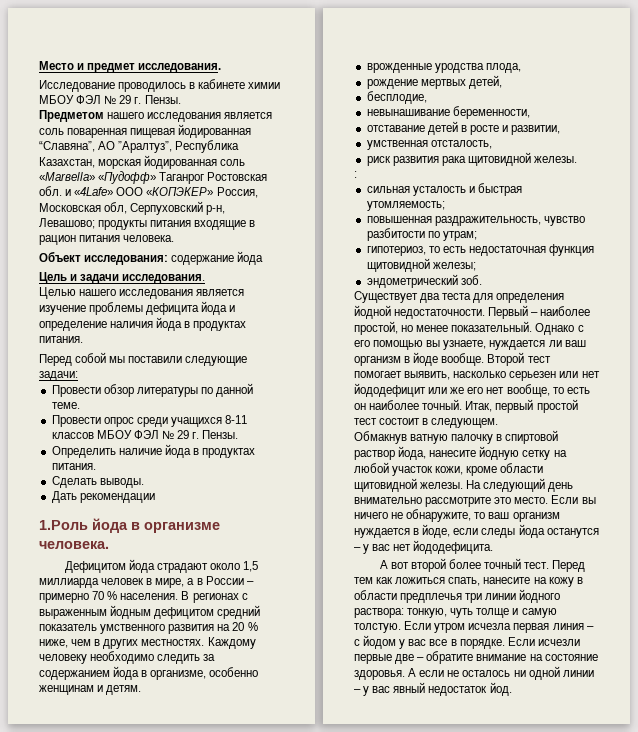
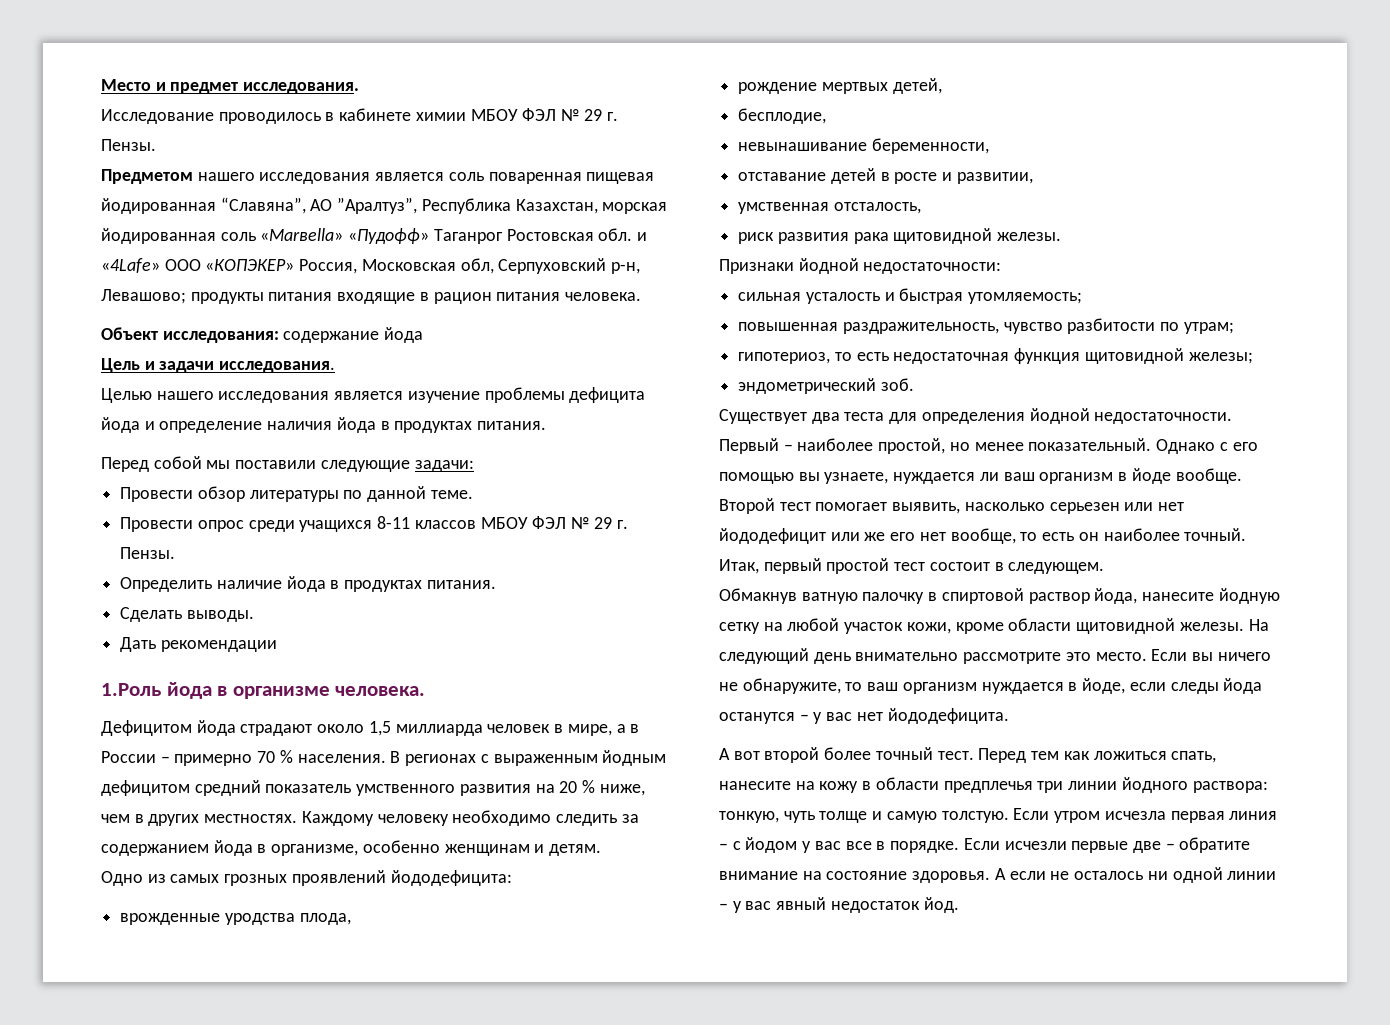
(142, 690) none -> [101,870,512,886] // Одно из самых грозных проявлений йододефицита:
[354,171,357,178] : -> [719,258,1002,274] Признаки йодной недостаточности:

